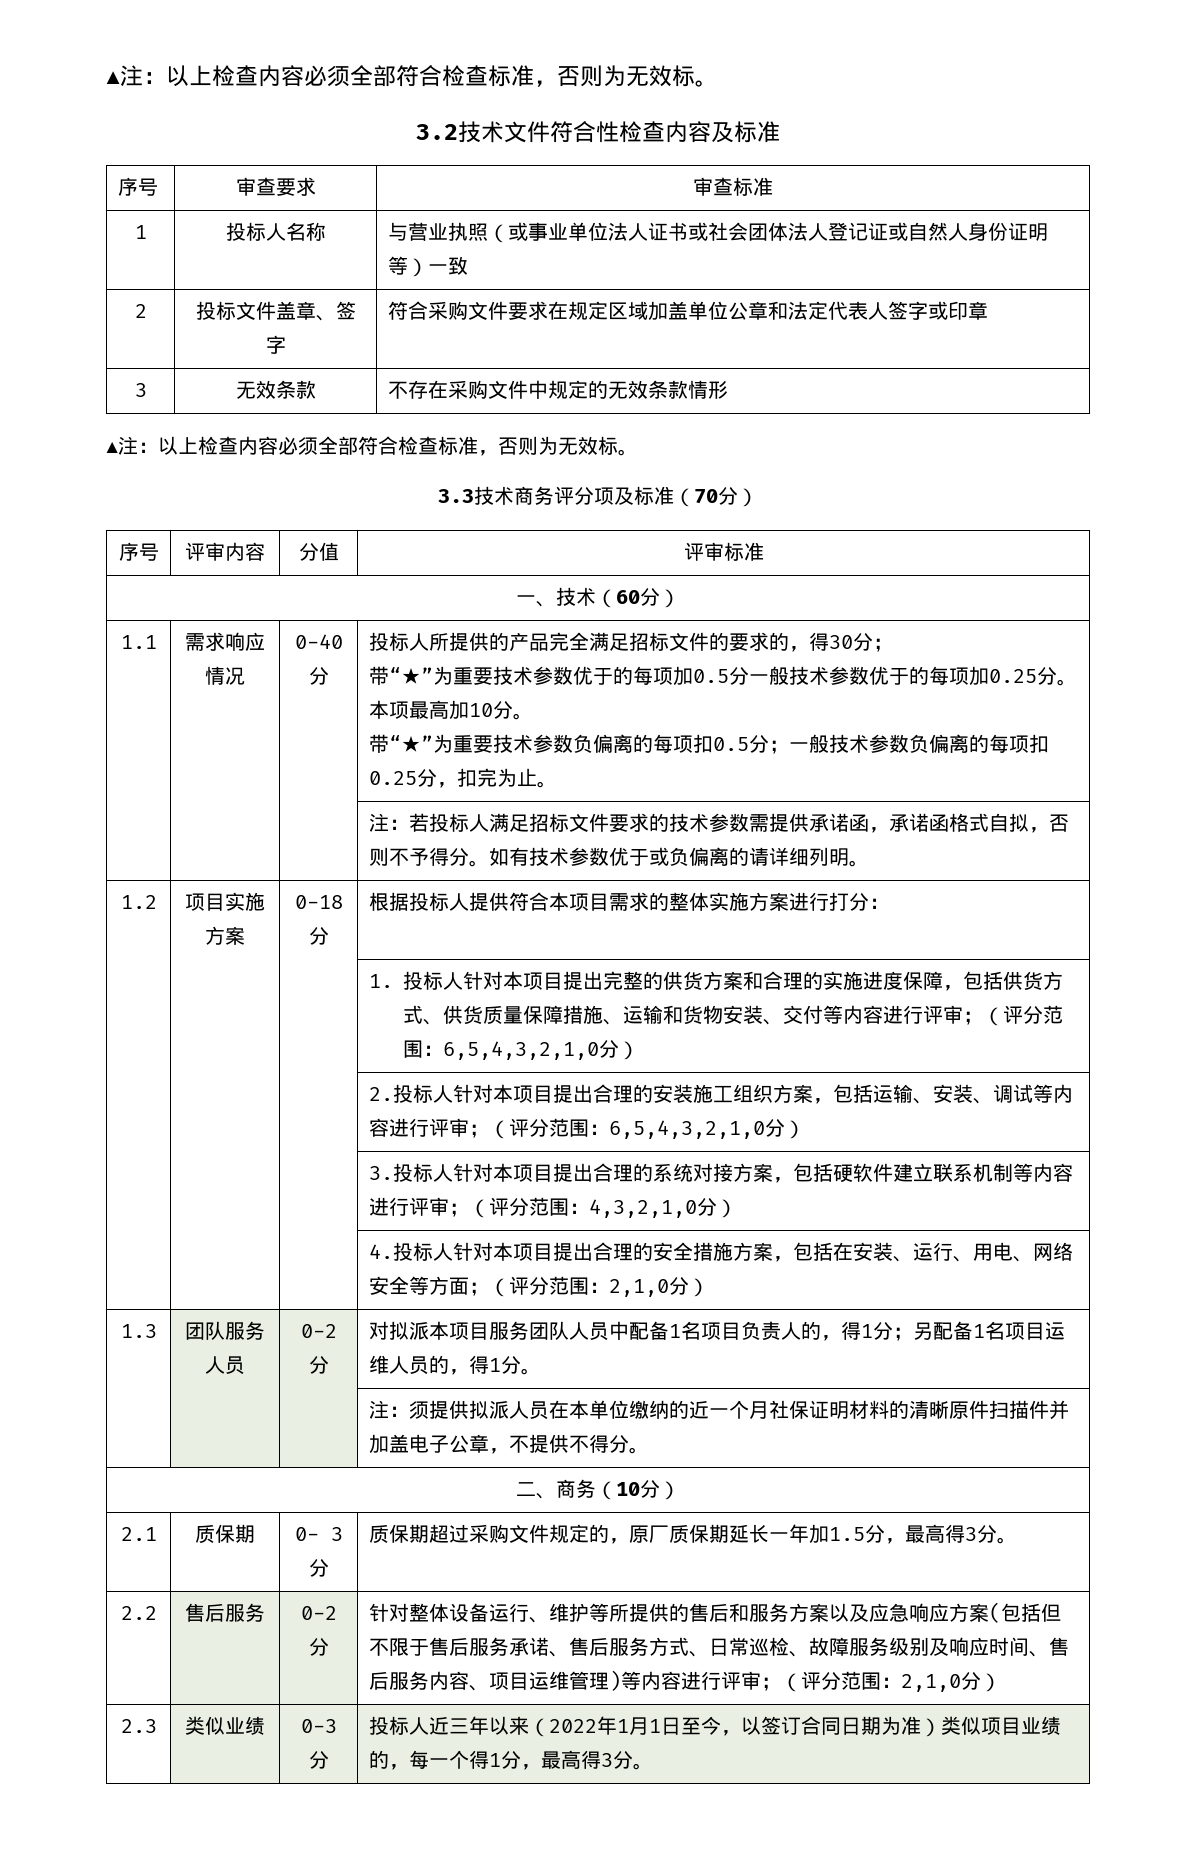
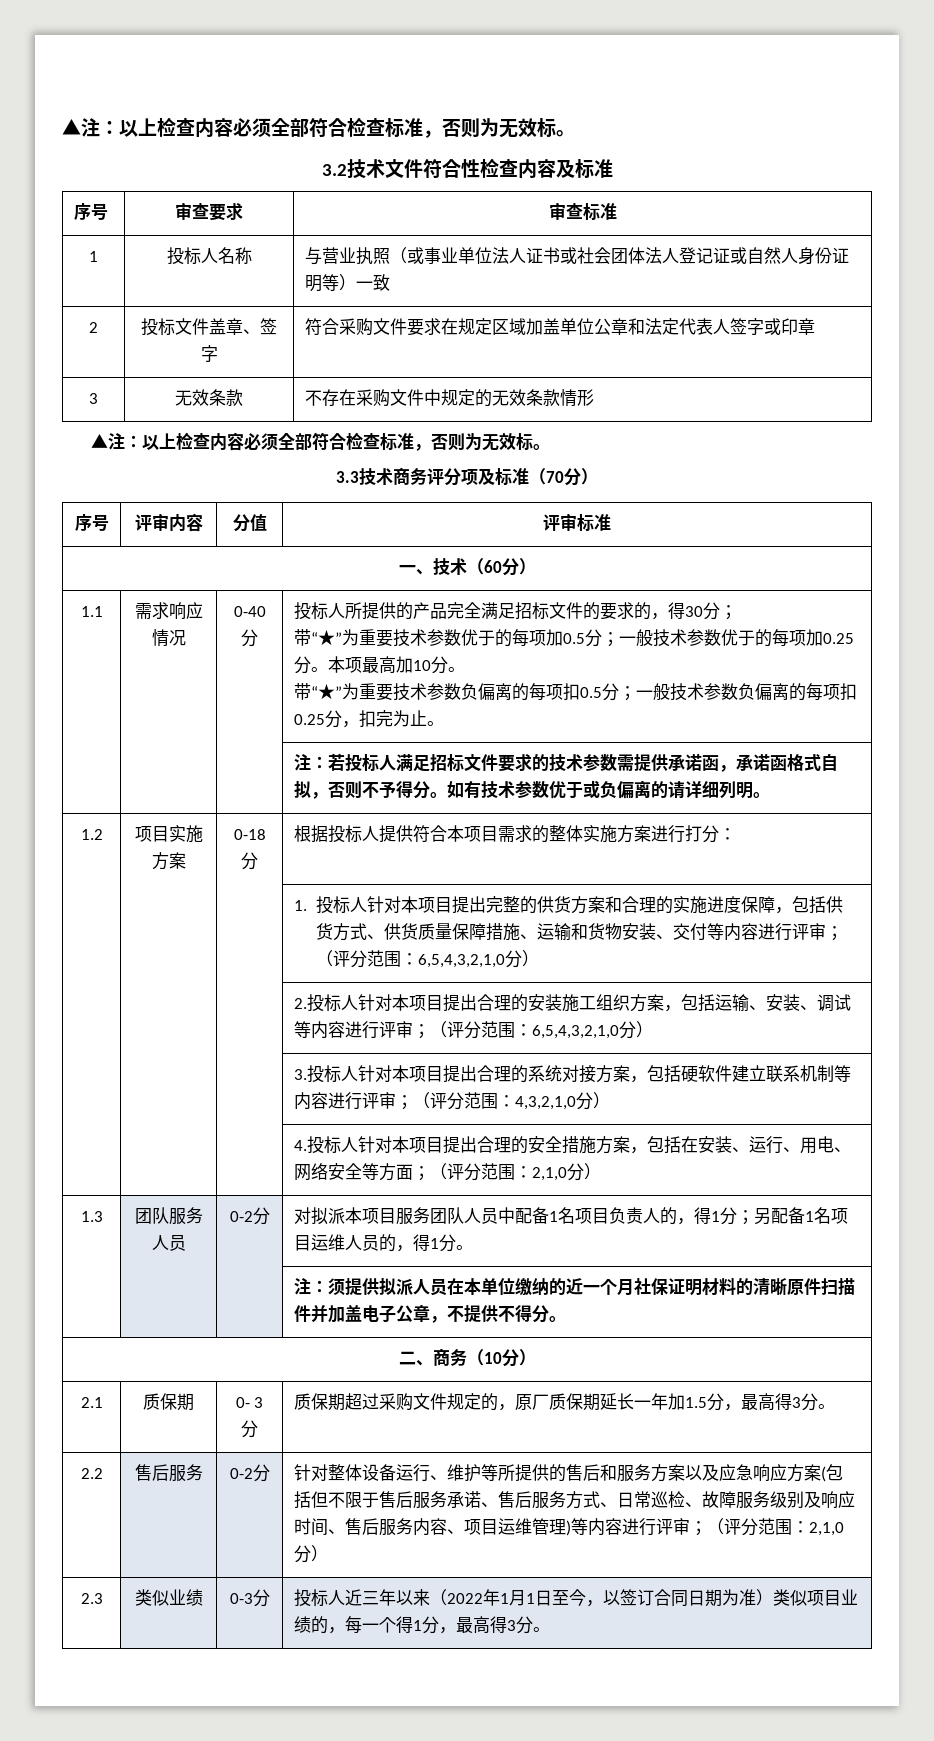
(750, 675) none -> [602,632,620,647] ；

